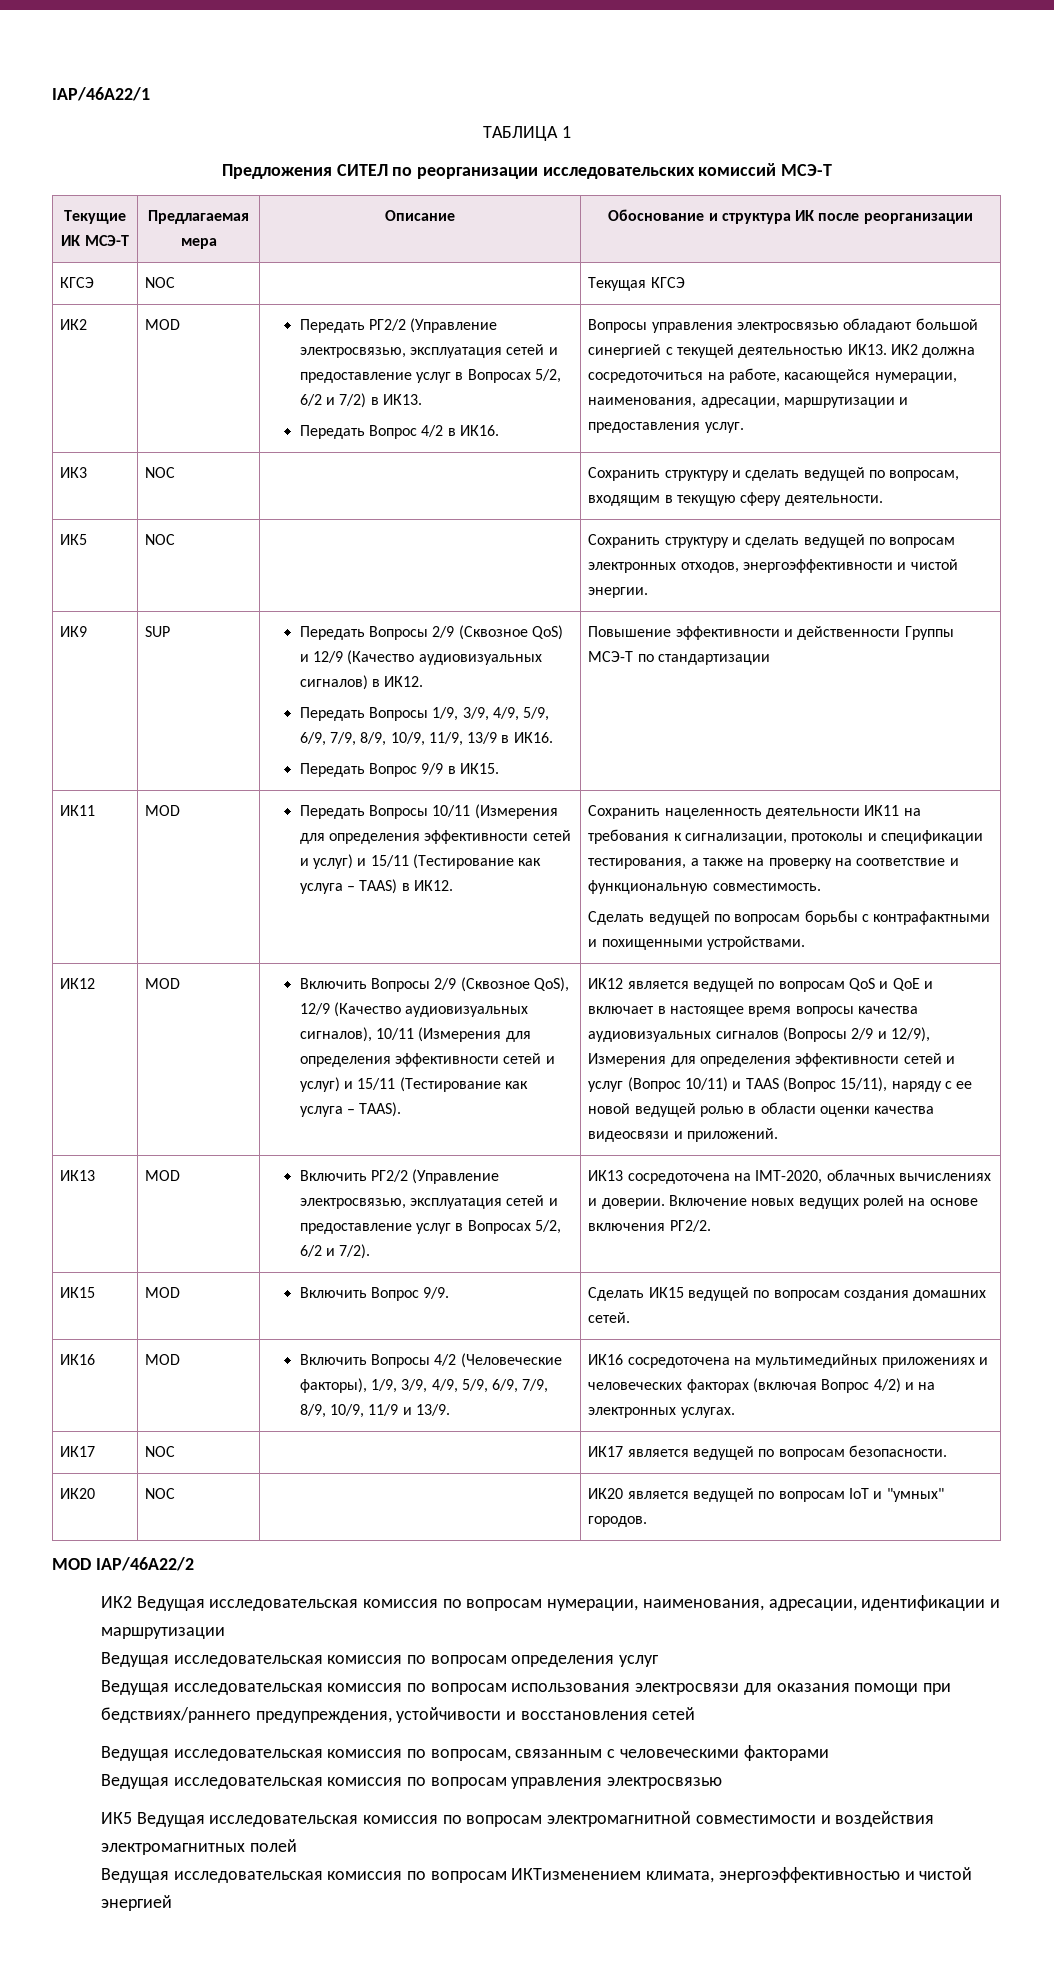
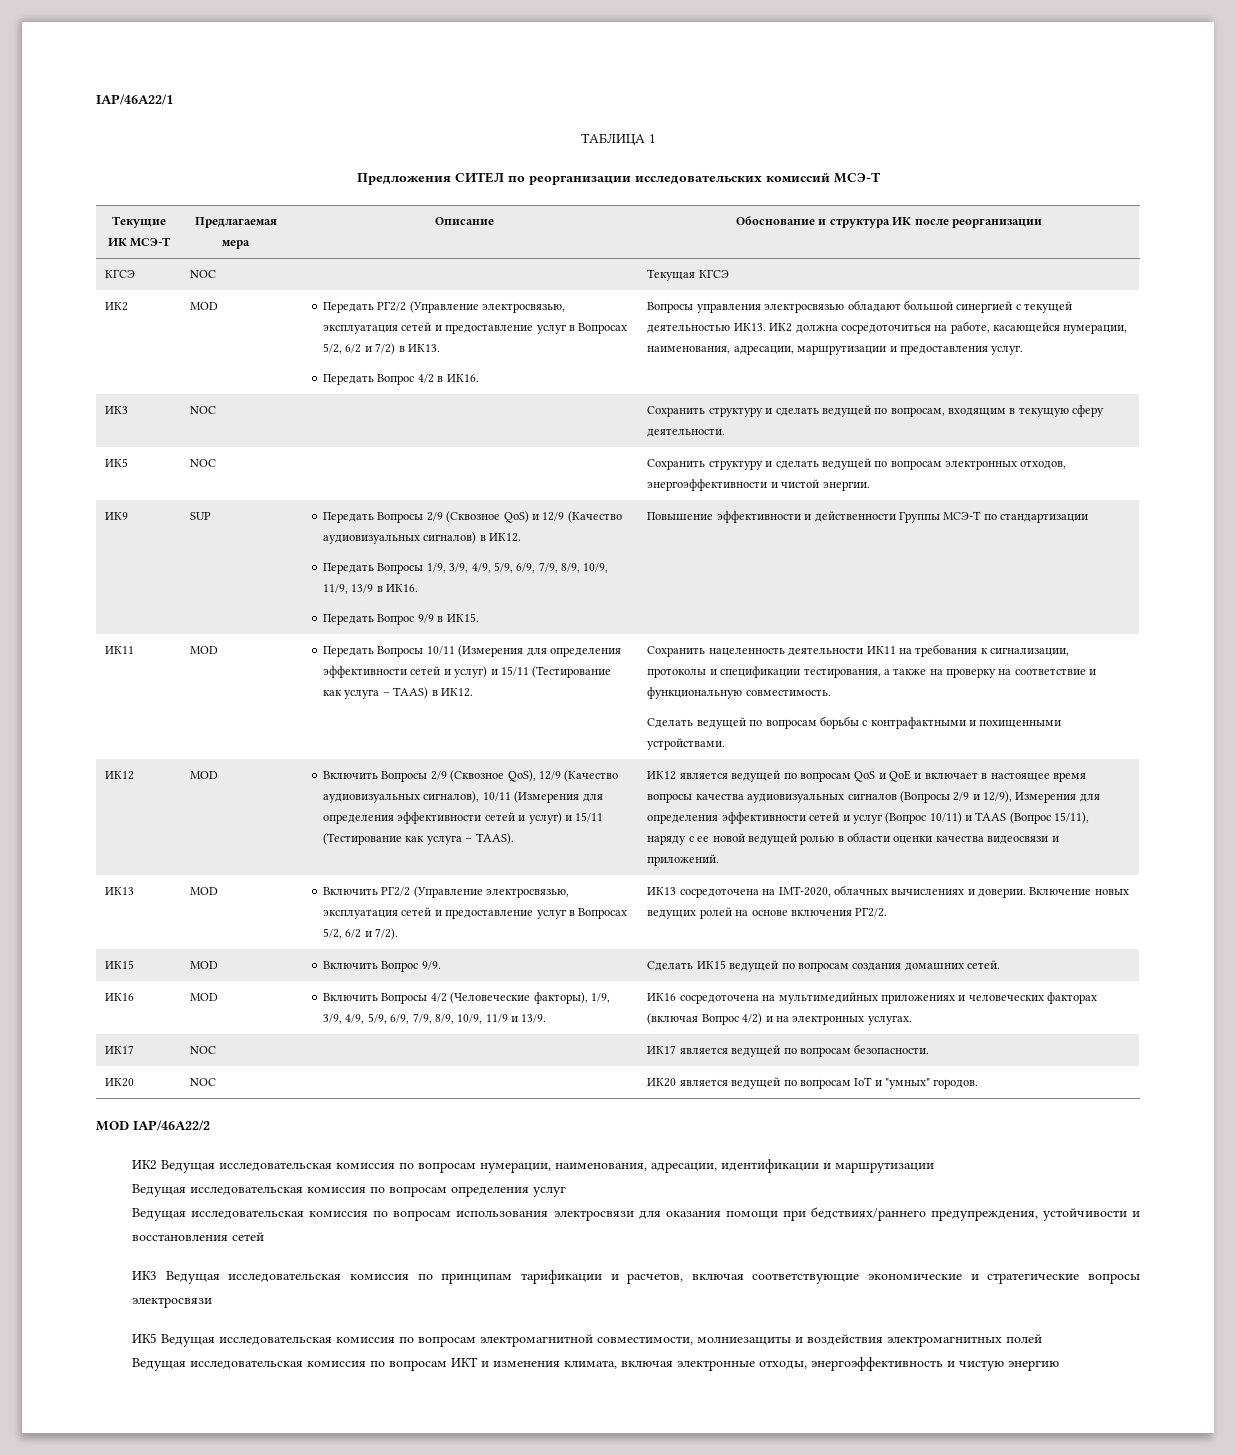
[100,1745,829,1761] [100,1774,723,1789] Ведущая исследовательская комиссия по вопросам, связанным с человеческими факторами // Ведущая исследовательская комиссия по вопросам управления электросвязью -> [132,1270,1141,1284] [132,1297,213,1308] ИК3 Ведущая исследовательская комиссия по принципам тарификации и расчетов, включая соответствующие экономические и стратегические вопросы электросвязи
[695,1815,816,1824] совместимости -> [597,1336,792,1345] совместимости, молниезащиты
[511,1867,973,1883] [100,1895,172,1911] ИКТизменением климата, энергоэффективностью и чистой энергией -> [451,1357,1060,1371] ИКТ и изменения климата, включая электронные отходы, энергоэффективность и чистую энергию

